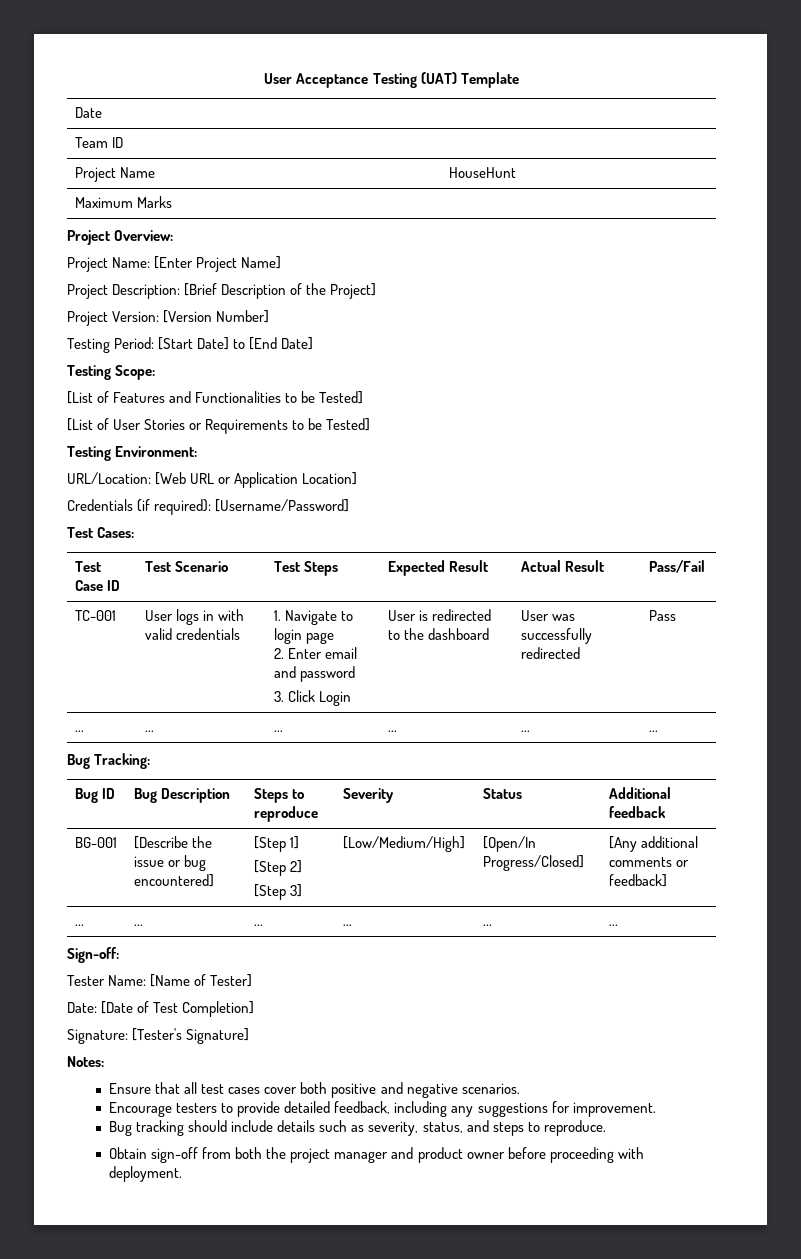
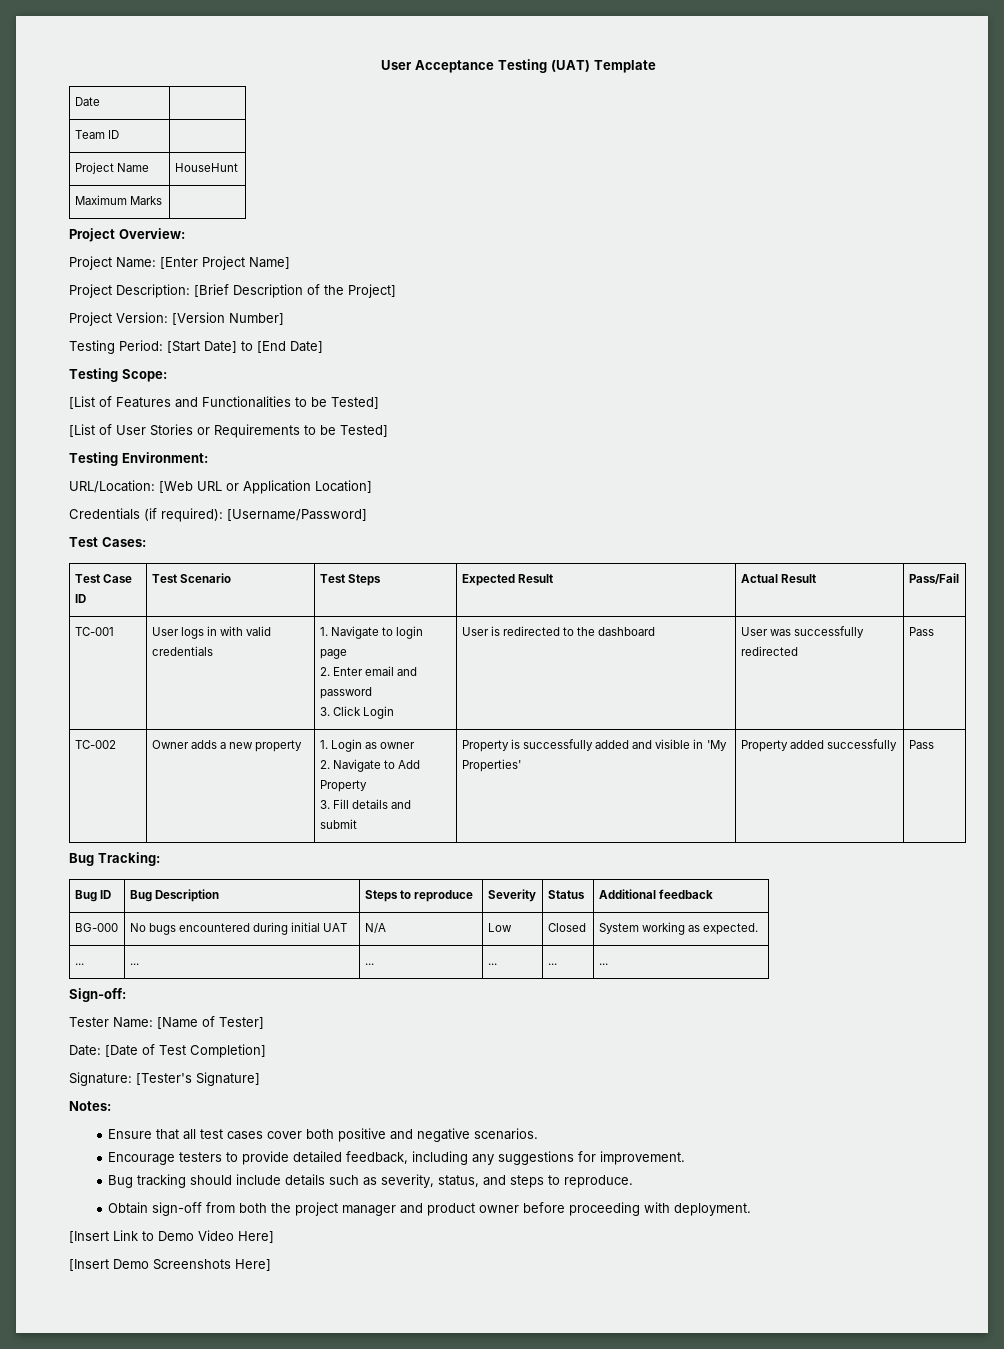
[75,730,85,732] [145,730,155,732] [274,730,284,732] [388,730,398,732] [521,730,531,732] [649,730,659,732] ... | ... | ... | ... | ... | ... -> [74,740,116,749] [151,740,303,752] [319,739,416,752] [319,759,421,772] [319,780,367,792] [319,799,412,809] [319,819,357,829] [461,739,727,752] [461,759,521,772] [740,739,898,752] [908,740,934,749] TC-002 | Owner adds a new property | 1. Login as owner // 2. Navigate to Add Property // 3. Fill details and submit | Property is successfully added and visible in 'My Properties' | Property added successfully | Pass
[75,837,118,848] [134,836,213,849] [134,855,207,871] [134,874,215,887] [254,836,300,852] [254,860,303,876] [254,884,303,900] [343,836,466,852] [483,836,537,852] [483,855,585,871] [609,836,699,852] [609,857,690,867] [609,874,668,887] BG-001 | [Describe the issue or bug encountered] | [Step 1] // [Step 2] // [Step 3] | [Low/Medium/High] | [Open/In Progress/Closed] | [Any additional comments or feedback] -> [74,923,118,932] [129,922,348,935] [364,923,386,934] [487,923,512,932] [547,923,586,932] [598,922,759,935] BG-000 | No bugs encountered during initial UAT | N/A | Low | Closed | System working as expected.
(183, 1174) none -> [69,1230,274,1243] [69,1259,271,1271] // [Insert Link to Demo Video Here] // [Insert Demo Screenshots Here]

